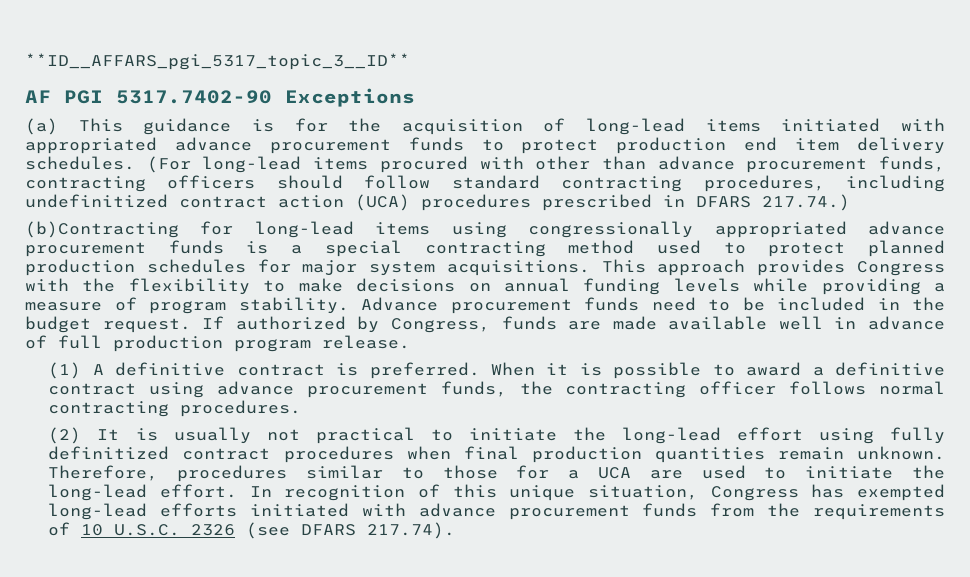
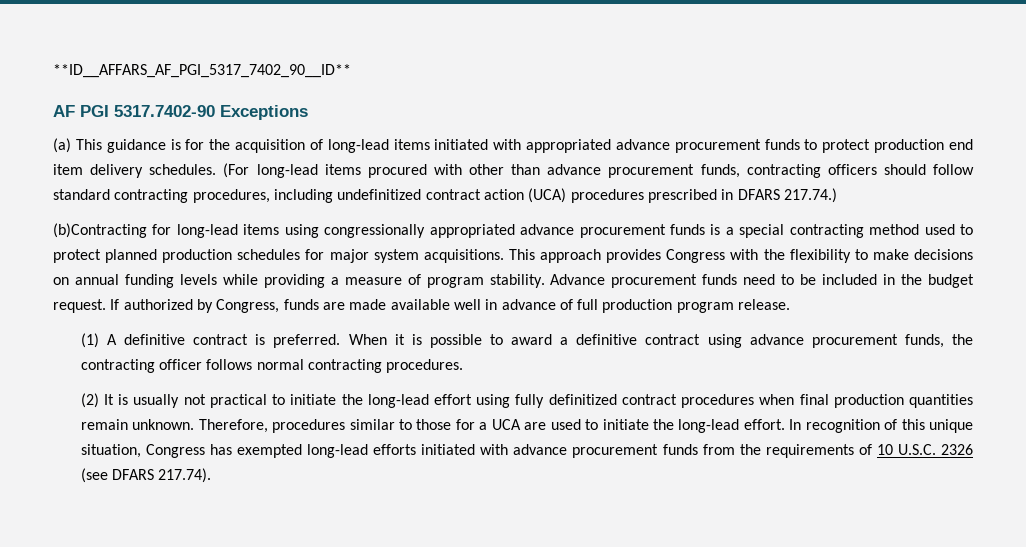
[25,53,410,70] **ID__AFFARS_pgi_5317_topic_3__ID** -> [53,64,351,78] **ID__AFFARS_AF_PGI_5317_7402_90__ID**

